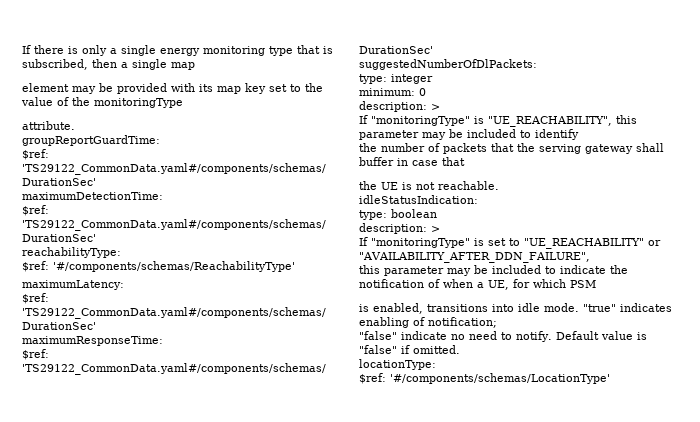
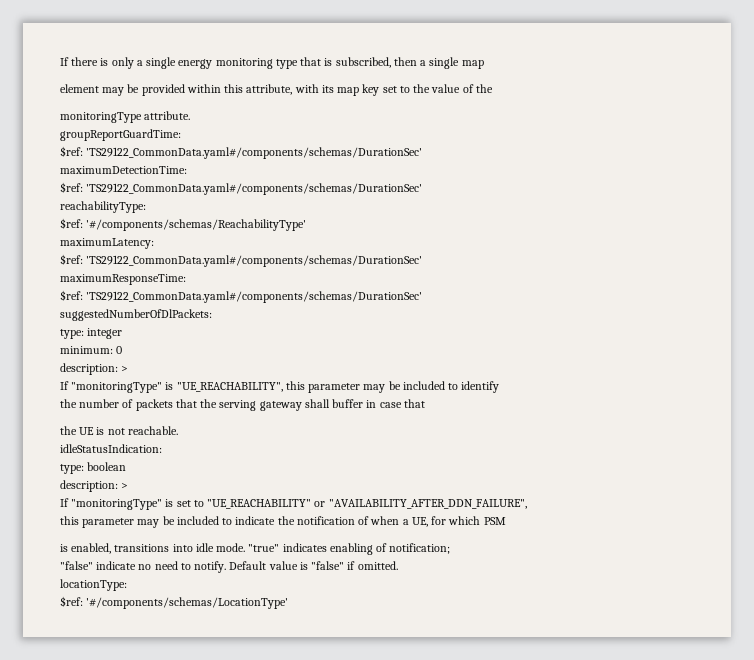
(167, 88) none -> [186,84,293,95] within this attribute,
(90, 101) none -> (493, 88) //
(183, 103) // -> (142, 117) none

